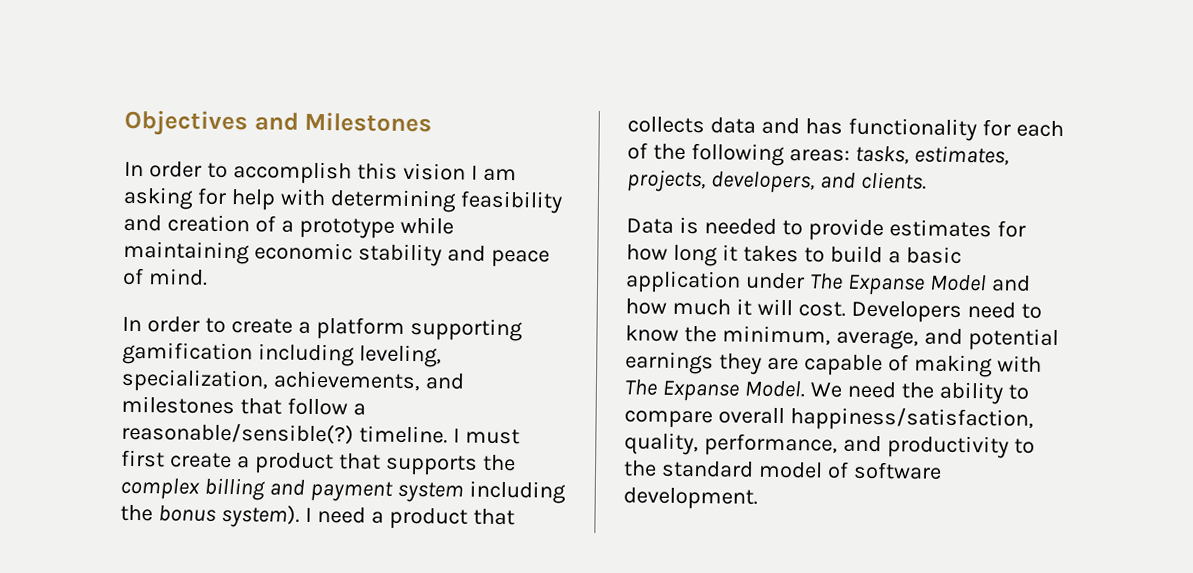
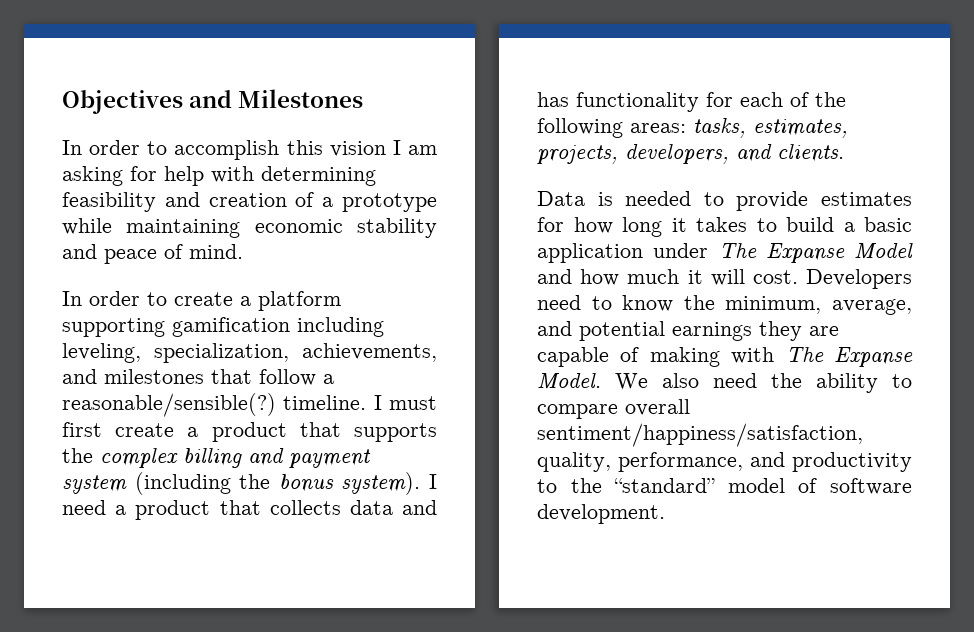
[468,480,566,504] including -> [134,472,231,495] (including
(842, 390) none -> [662,373,699,388] also
[789,406,1034,432] happiness/satisfaction, -> [537,423,863,447] sentiment/happiness/satisfaction,
[660,460,754,478] standard -> [614,478,716,493] “standard”

